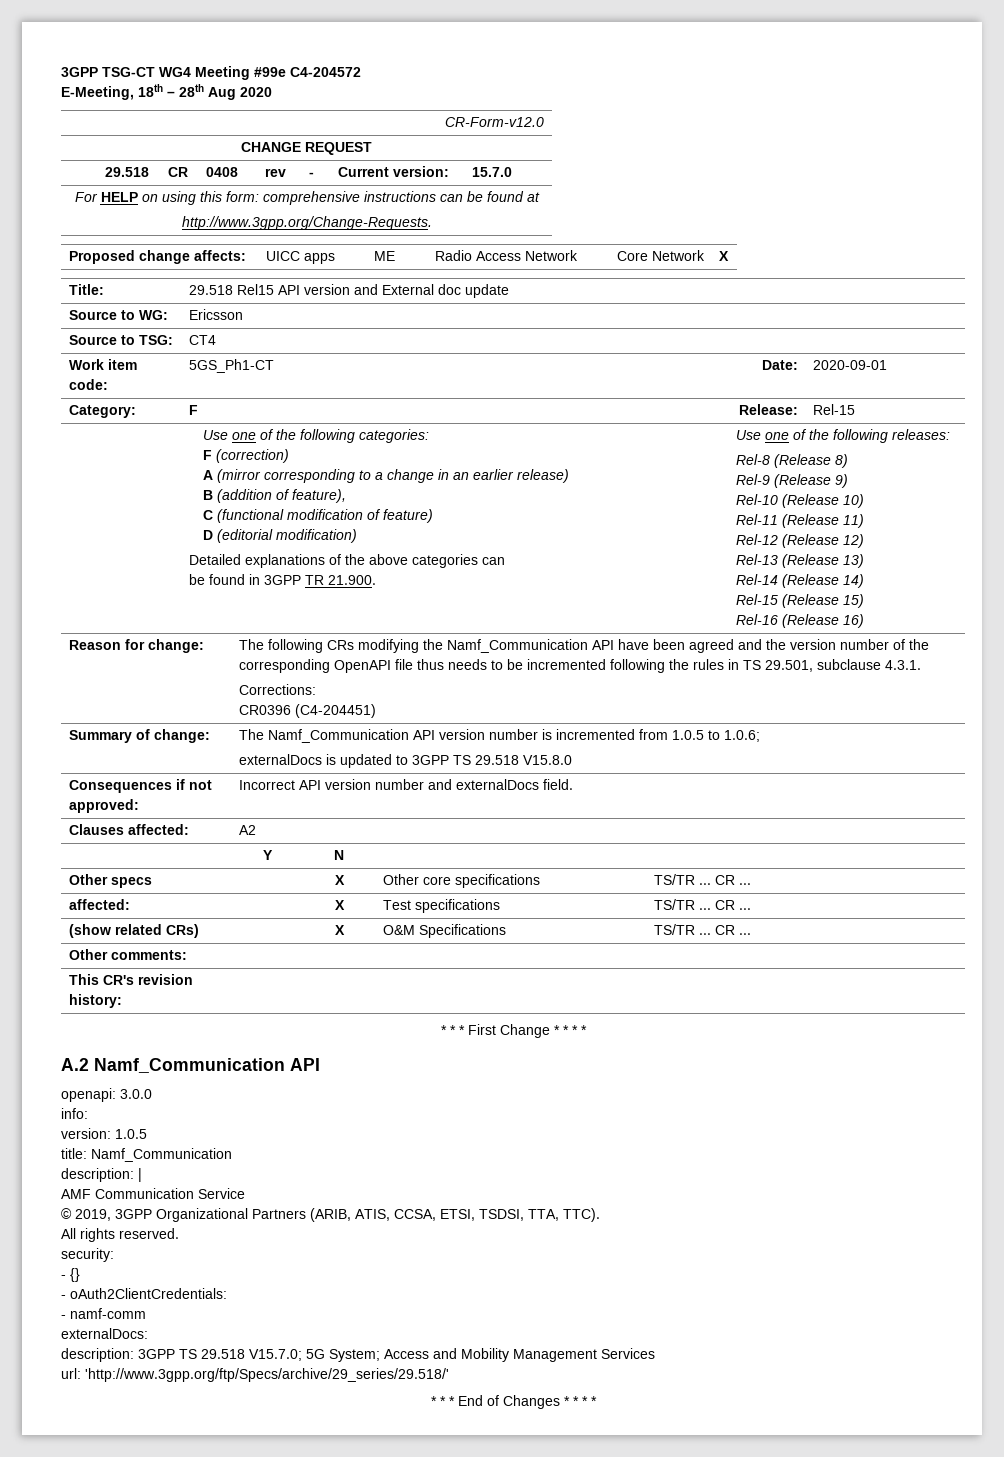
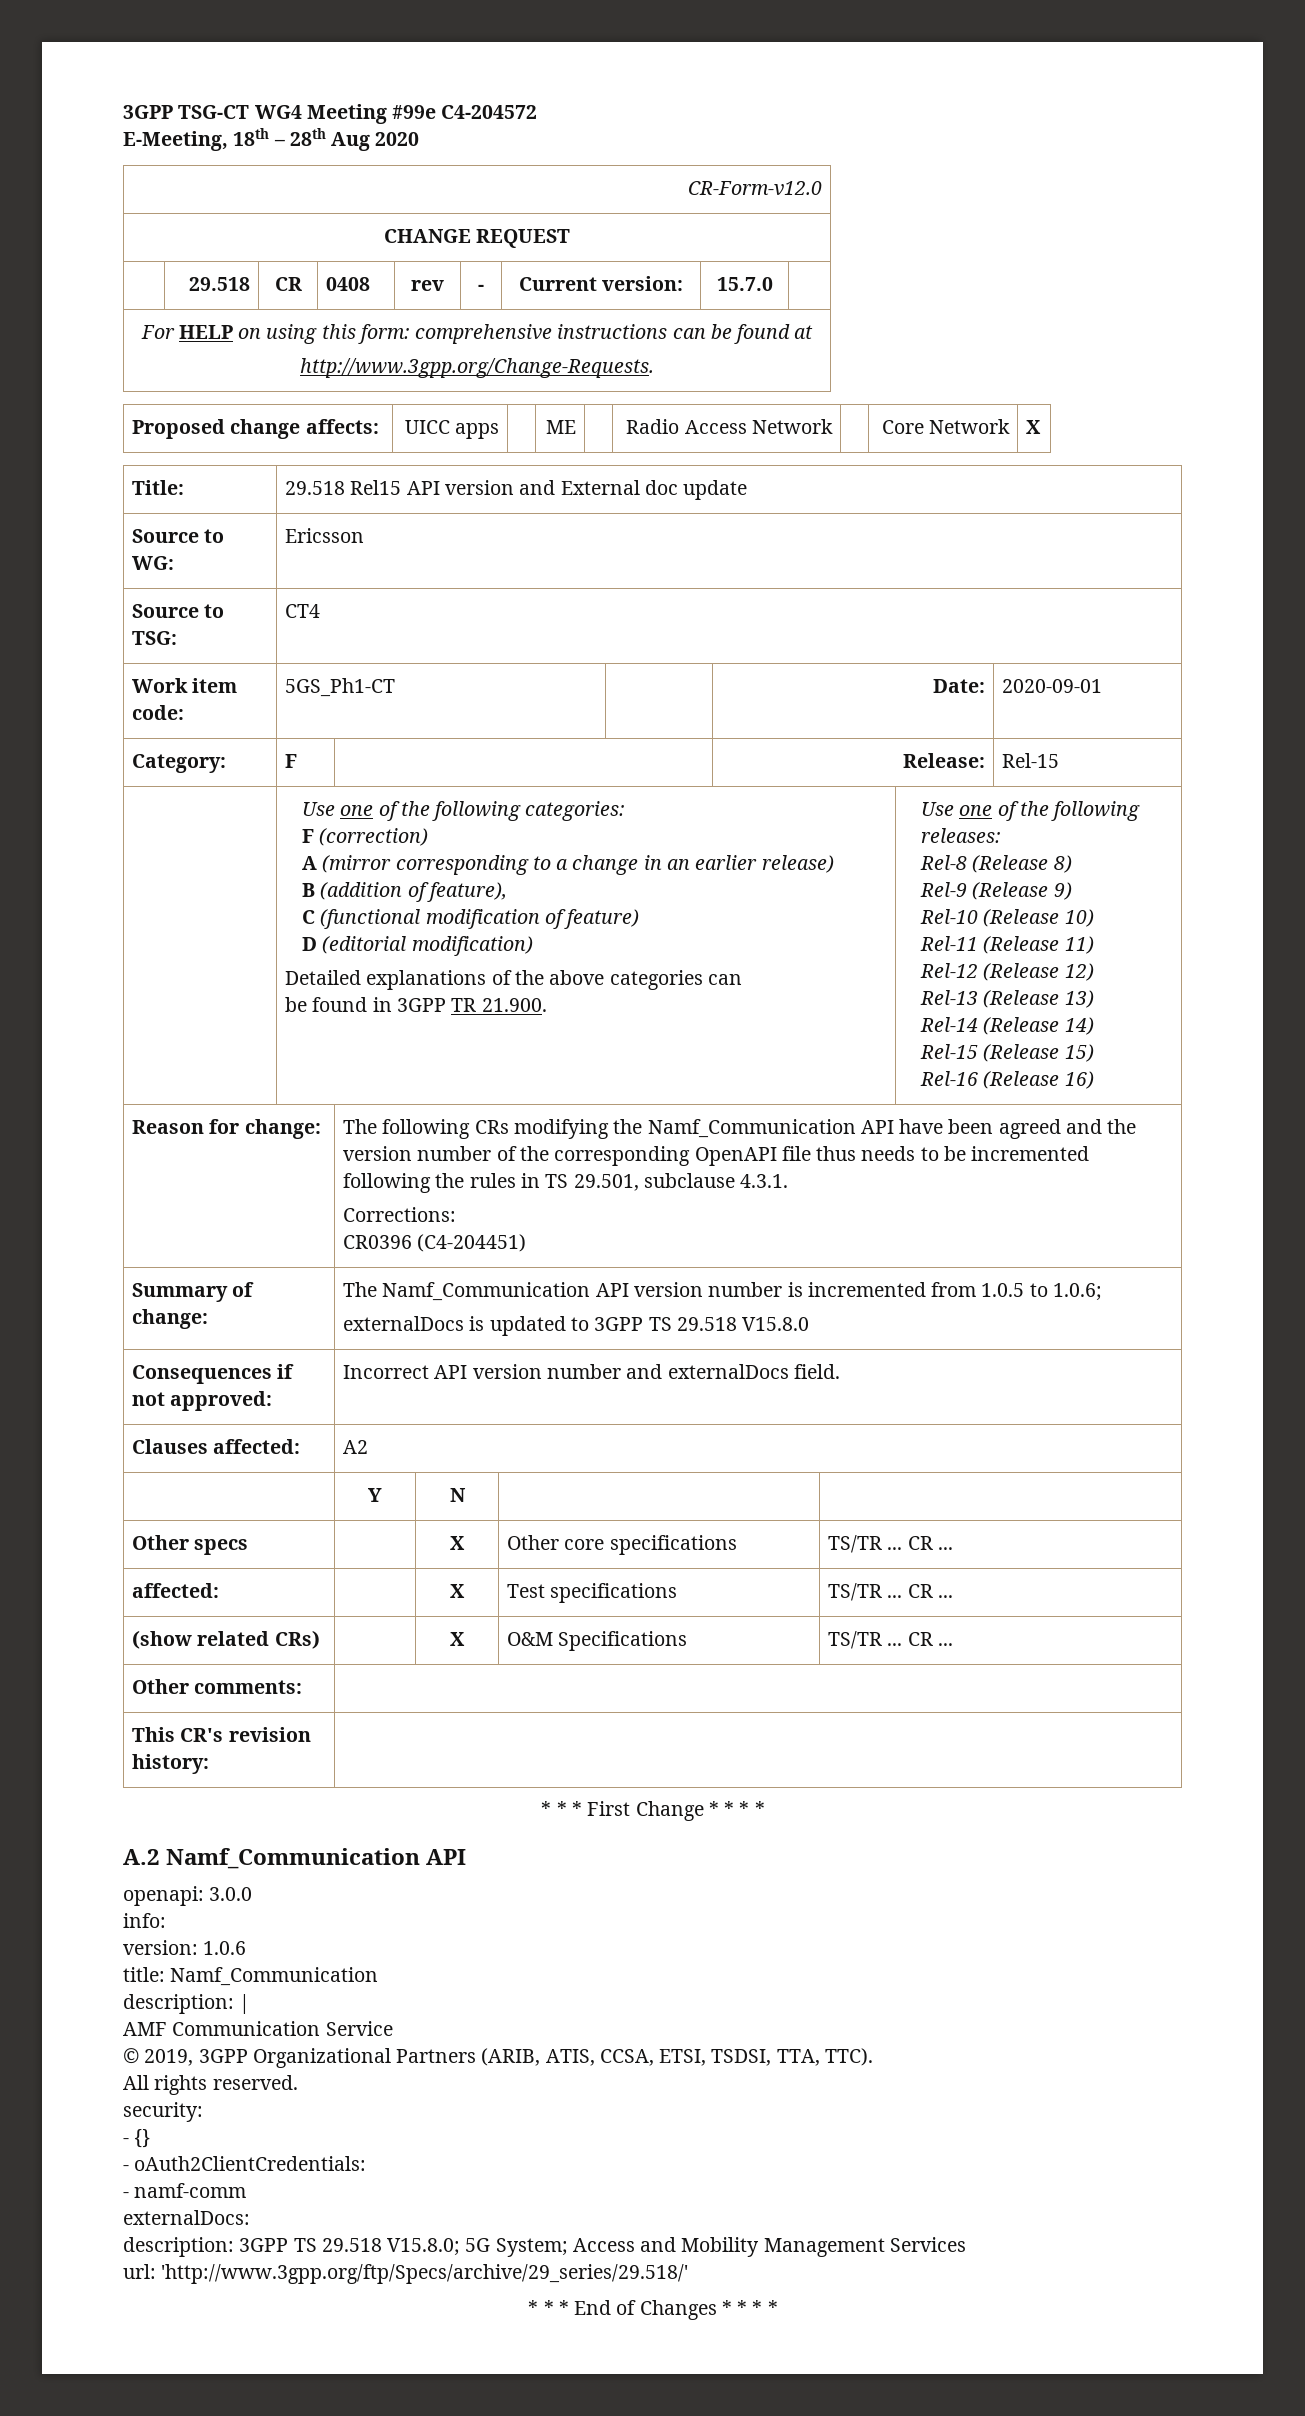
[115,1129,147,1139] 1.0.5 -> [203,1941,247,1955] 1.0.6
[249,1349,302,1361] V15.7.0; -> [387,2238,461,2256] V15.8.0;

